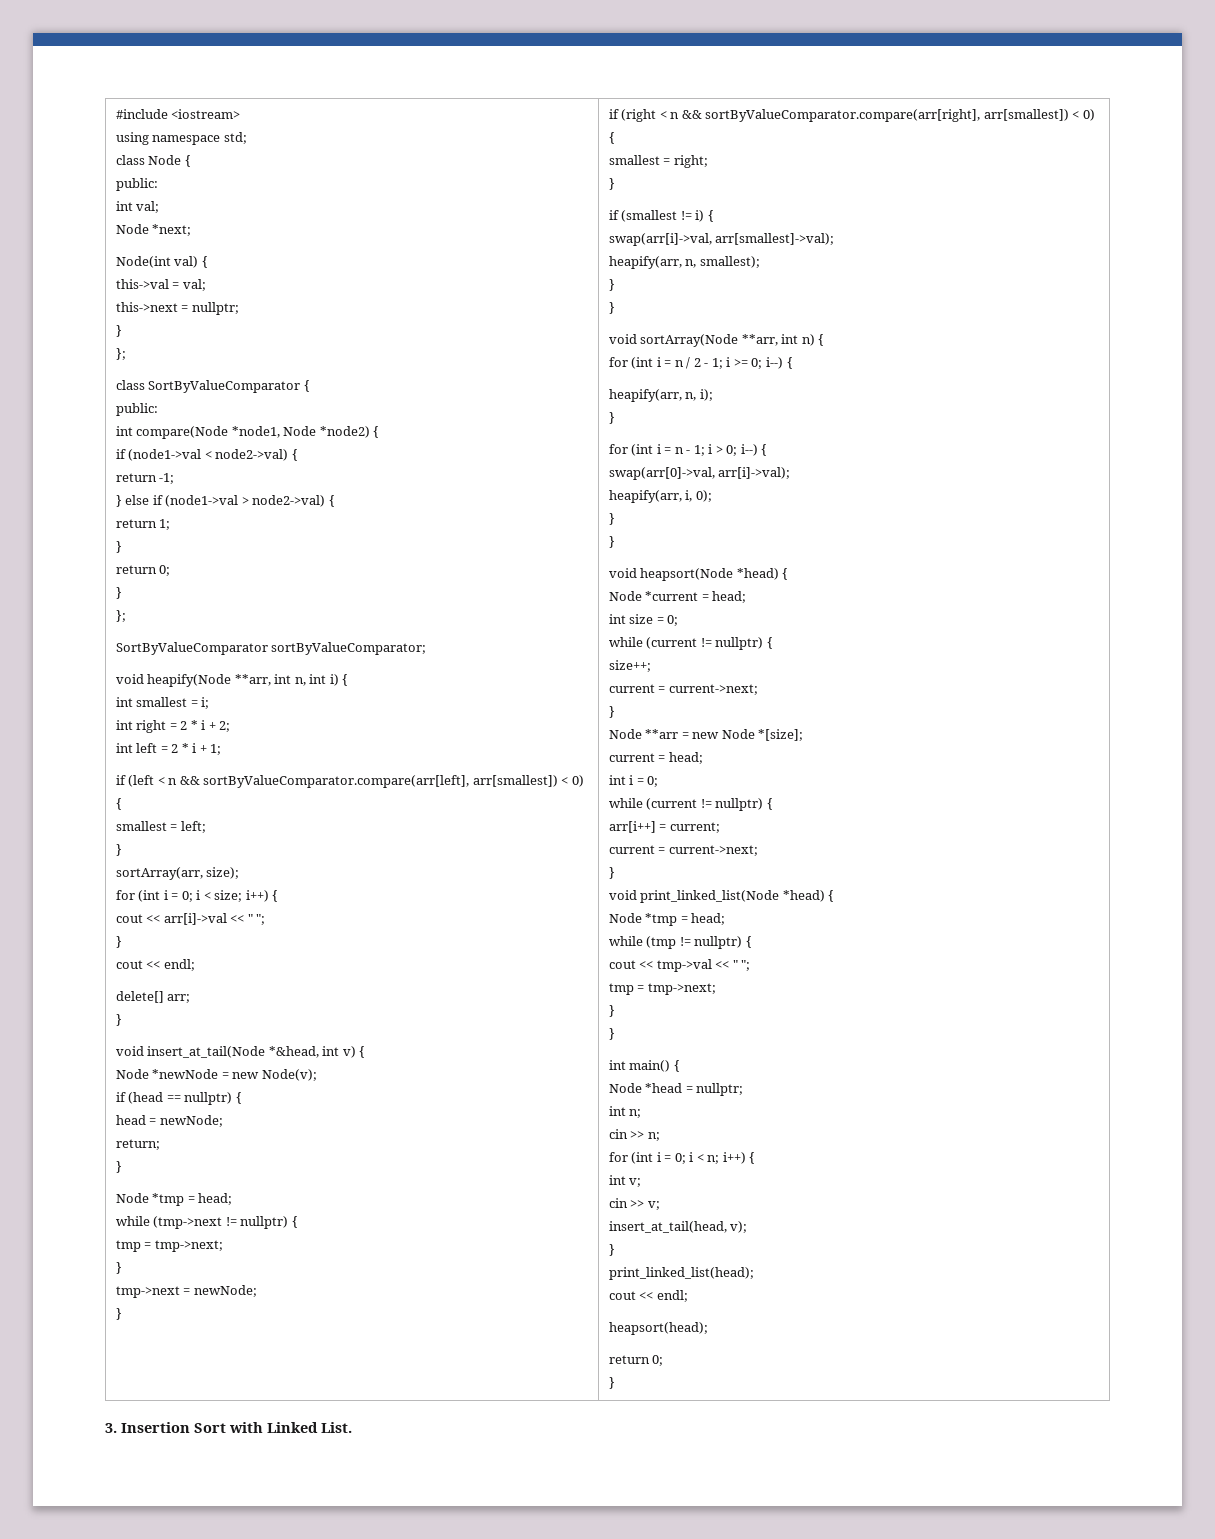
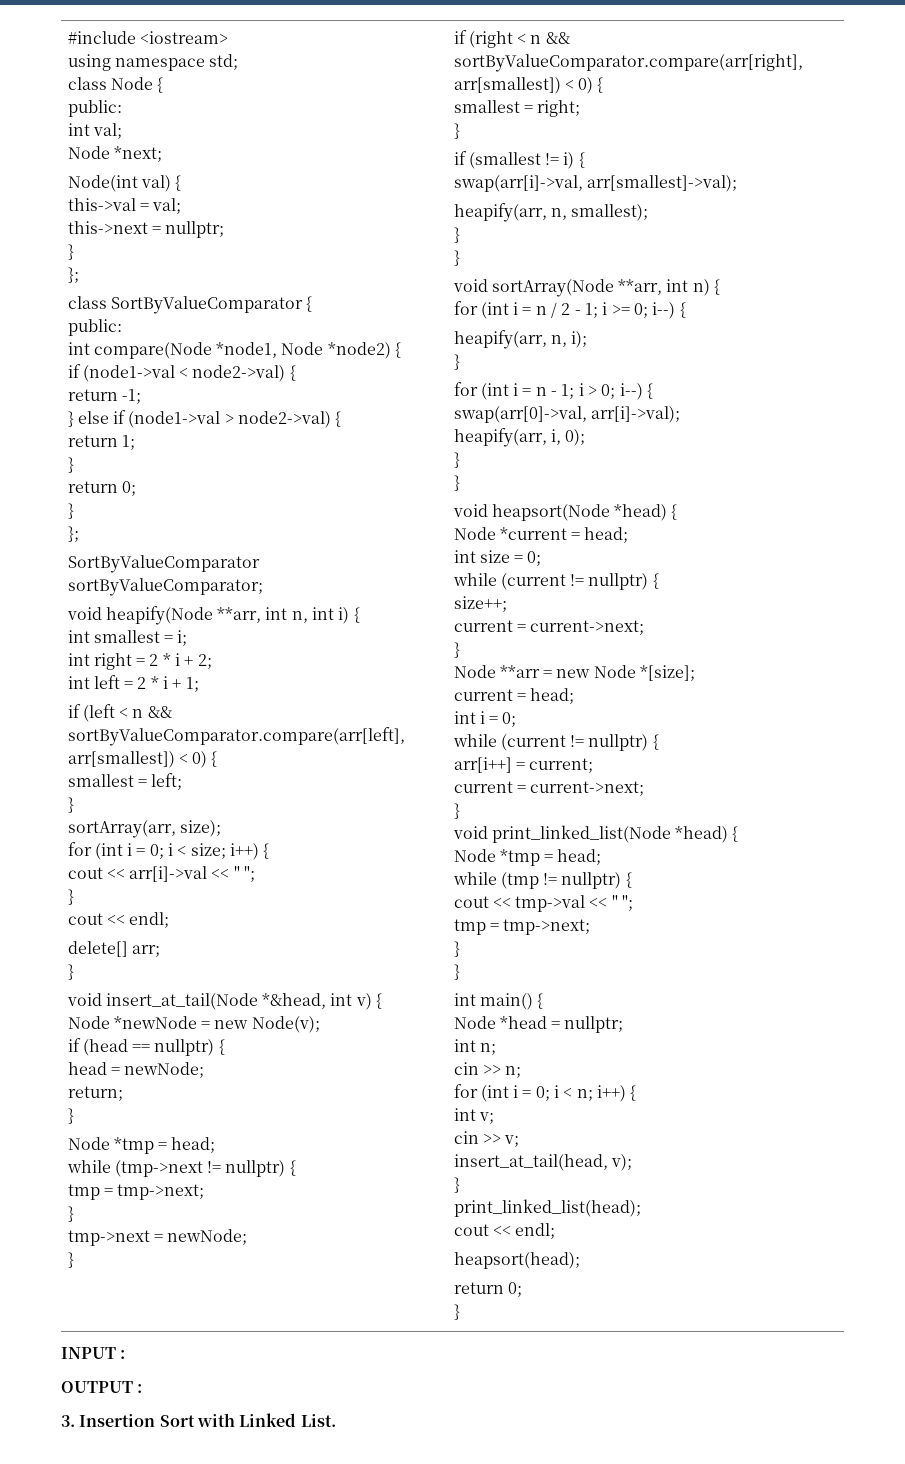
(615, 1383) none -> [61,1347,126,1359] [61,1381,143,1393] // INPUT : // OUTPUT :

